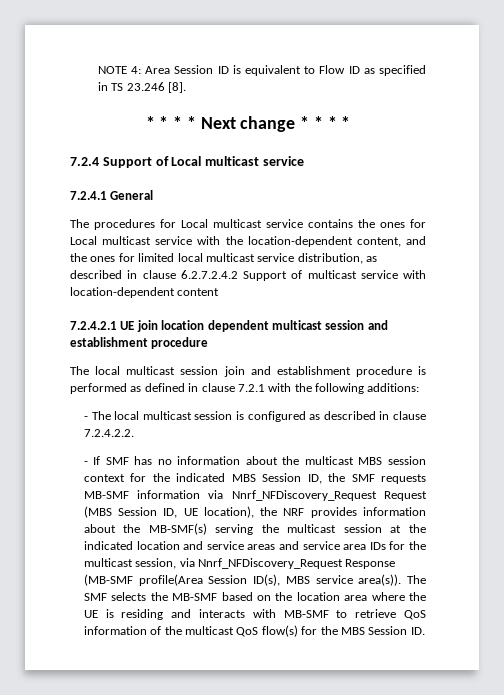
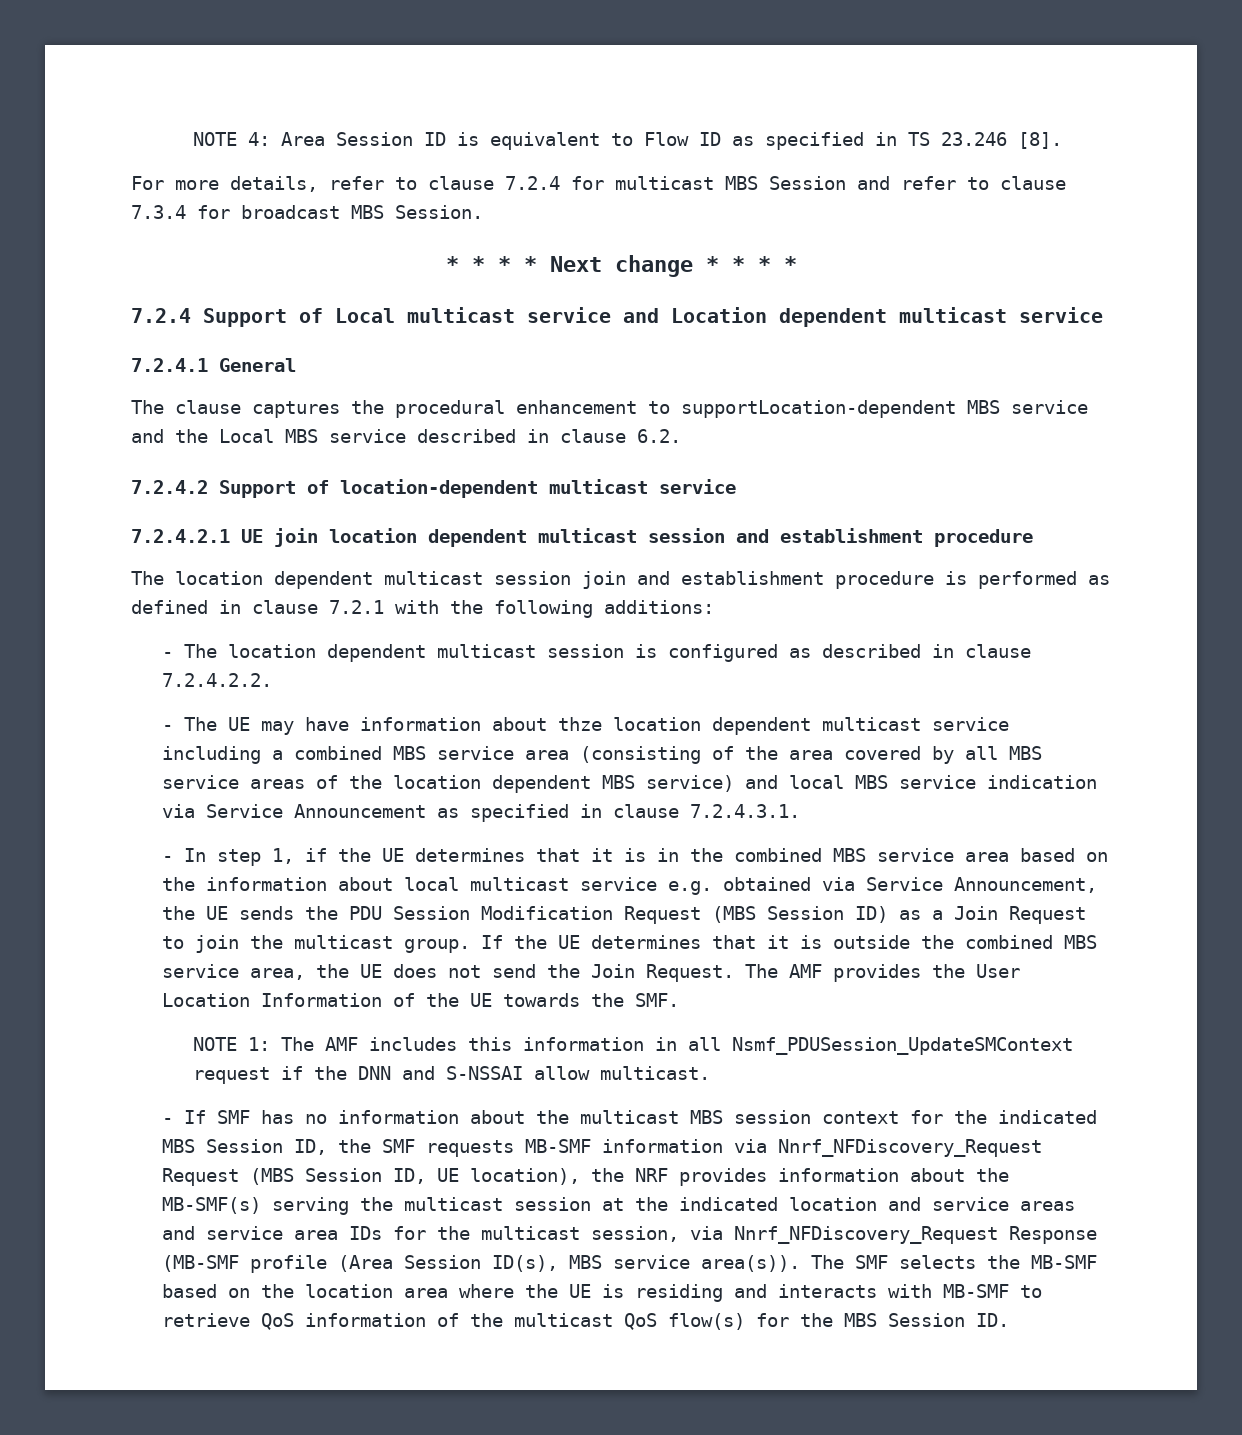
(186, 87) none -> [131,176,1066,192] [131,205,483,219] // For more details, refer to clause 7.2.4 for multicast MBS Session and refer to clause 7.3.4 for broadcast MBS Session.
[70,190,154,200] [70,219,426,230] [70,236,426,247] [70,253,377,264] [70,270,426,281] [70,287,220,298] // 7.2.4.1 General // The procedures for Local multicast service contains the ones for Local multicast service with the location-dependent content, and the ones for limited local multicast service distribution, as described in clause 6.2.7.2.4.2 Support of multicast service with location-dependent content -> [623,307,1103,327] [131,358,296,372] [131,400,1088,418] [131,429,681,443] [131,479,736,498] and Location dependent multicast service // 7.2.4.1 General // The clause captures the procedural enhancement to supportLocation-dependent MBS service and the Local MBS service described in clause 6.2. // 7.2.4.2 Support of location-dependent multicast service
[95,366,121,375] local -> [175,571,373,589] location dependent
[114,411,140,420] local -> [228,644,427,662] location dependent
(134, 433) none -> [162,717,1010,735] [162,746,1043,764] [162,775,1098,793] [162,804,801,822] [162,848,1109,866] [162,877,1098,895] [162,906,1087,924] [162,935,1098,953] [162,964,1021,982] [162,993,680,1007] [193,1037,1074,1055] [193,1066,711,1084] // - The UE may have information about thze location dependent multicast service including a combined MBS service area (consisting of the area covered by all MBS service areas of the location dependent MBS service) and local MBS service indication via Service Announcement as specified in clause 7.2.4.3.1. // - In step 1, if the UE determines that it is in the combined MBS service area based on the information about local multicast service e.g. obtained via Service Announcement, the UE sends the PDU Session Modification Request (MBS Session ID) as a Join Request to join the multicast group. If the UE determines that it is outside the combined MBS service area, the UE does not send the Join Request. The AMF provides the User Location Information of the UE towards the SMF. // NOTE 1: The AMF includes this information in all Nsmf_PDUSession_UpdateSMContext request if the DNN and S-NSSAI allow multicast.
[138,574,203,586] profile(Area -> [250,1255,394,1273] profile (Area

